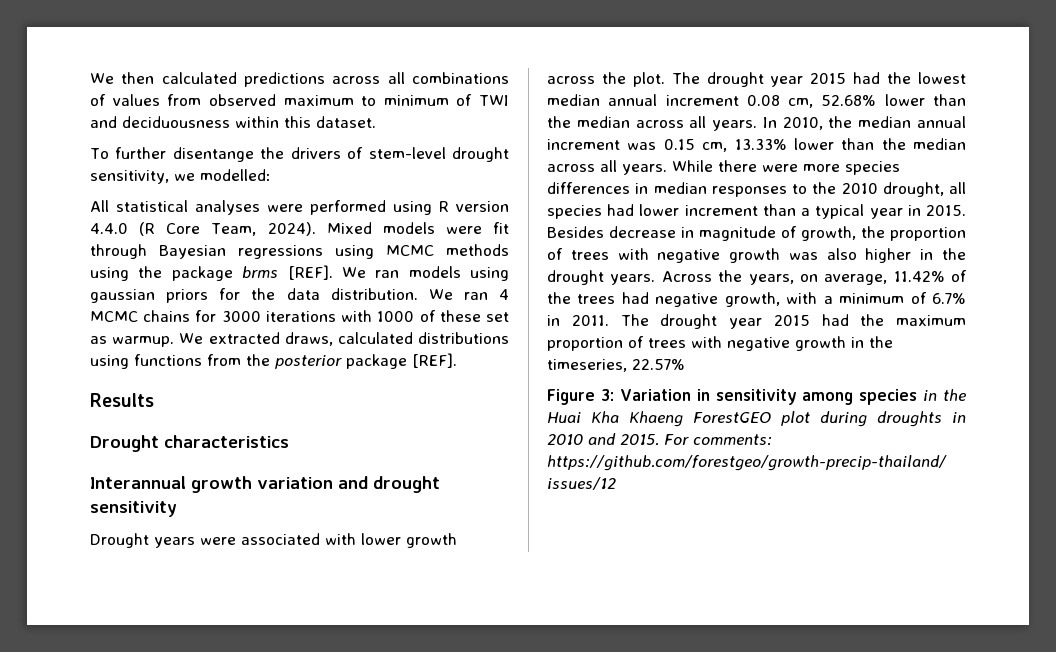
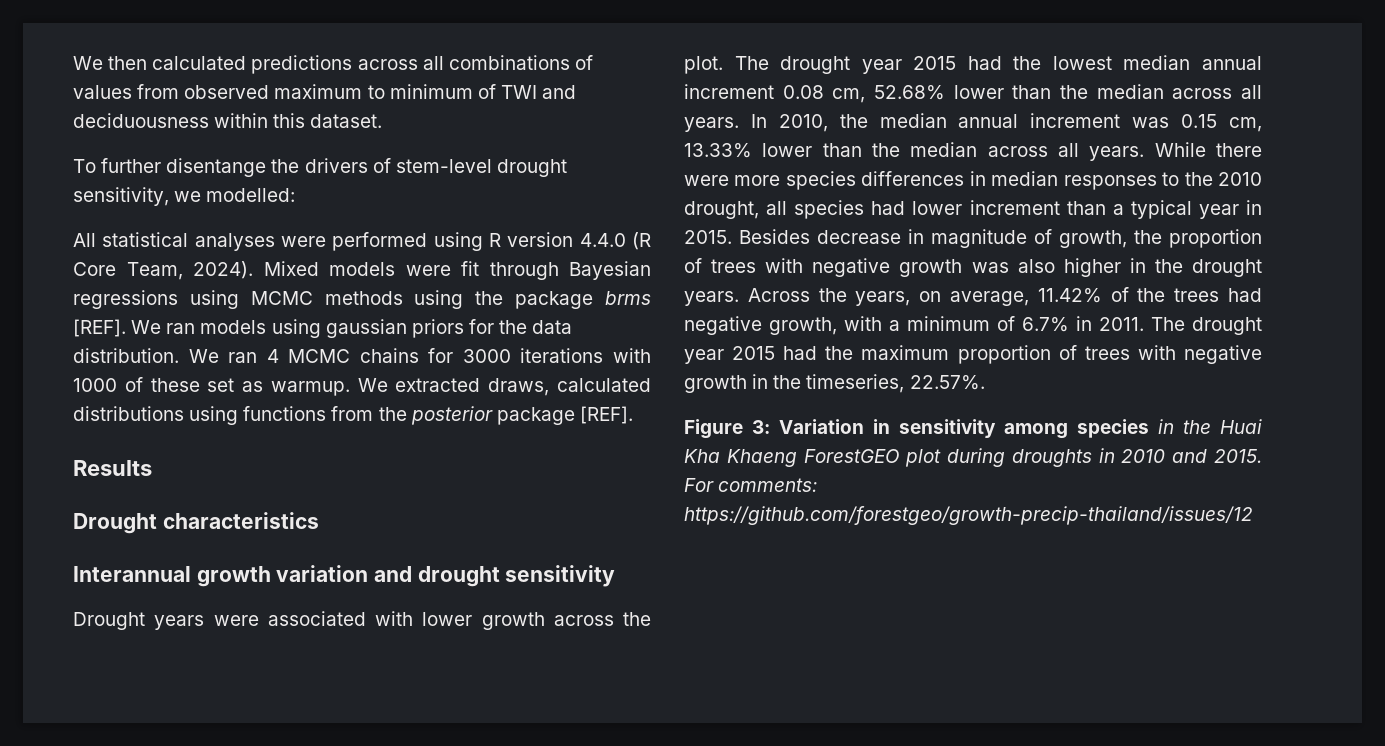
[632,359,685,370] 22.57% -> [909,375,985,390] 22.57%.

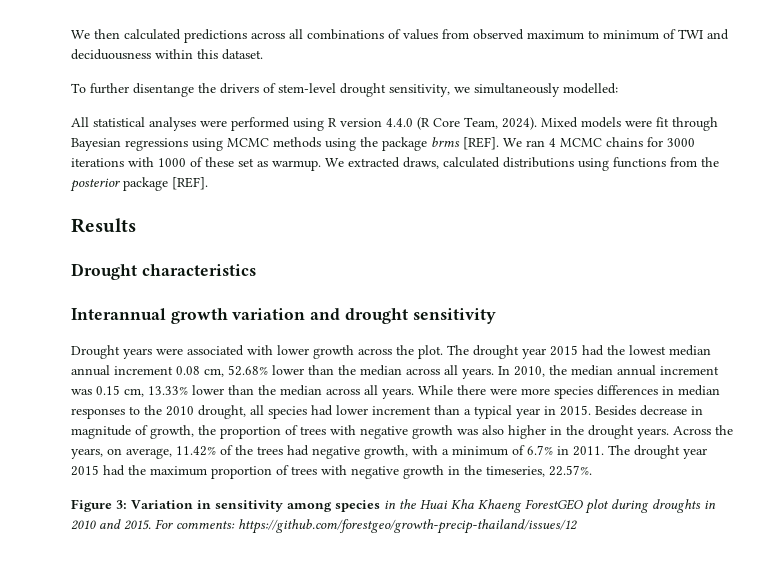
(202, 196) none -> [474,83,560,97] simultaneously
[200,319,573,338] [73,348,258,363] models using gaussian priors for the data distribution. We ran -> (545, 143) none

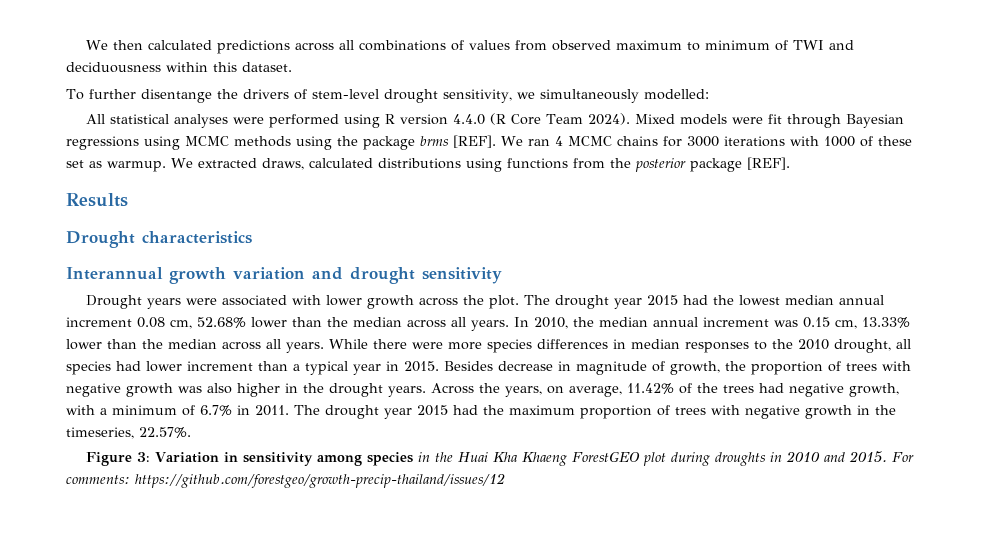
[464,117,498,129] Team, -> [546,114,584,124] Team

